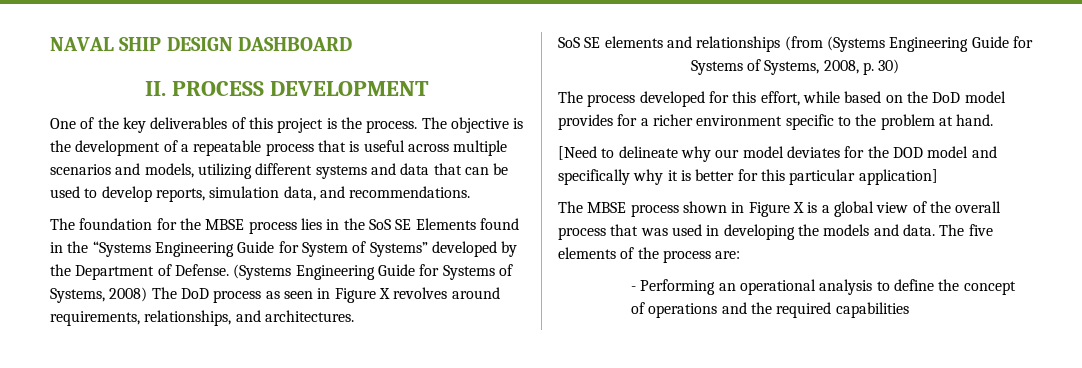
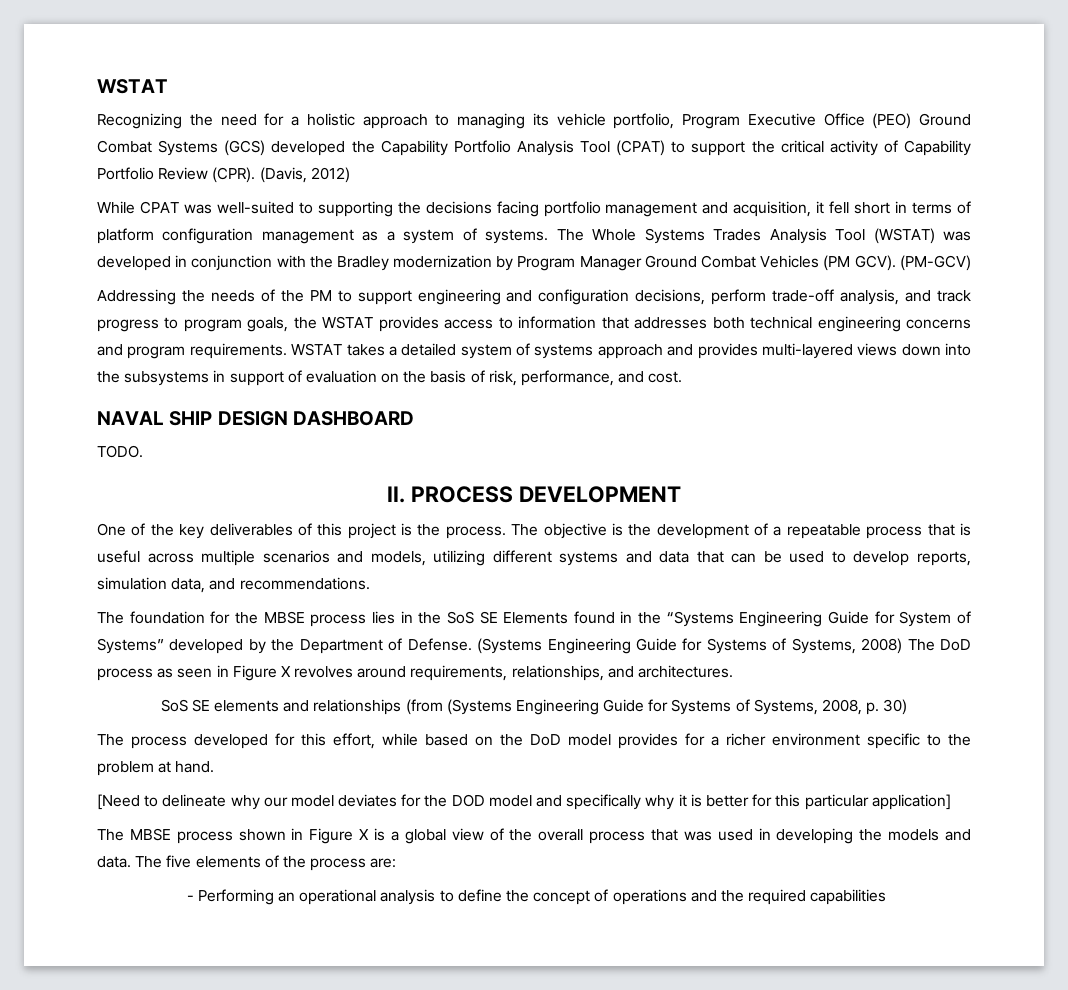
(50, 44) none -> [97,79,168,94] [97,113,971,129] [97,140,971,156] [97,167,350,183] [97,201,972,217] [97,228,972,244] [97,255,971,271] [97,289,971,305] [97,316,971,332] [97,343,971,359] [97,370,683,386] WSTAT // Recognizing the need for a holistic approach to managing its vehicle portfolio, Program Executive Office (PEO) Ground Combat Systems (GCS) developed the Capability Portfolio Analysis Tool (CPAT) to support the critical activity of Capability Portfolio Review (CPR). (Davis, 2012) // While CPAT was well-suited to supporting the decisions facing portfolio management and acquisition, it fell short in terms of platform configuration management as a system of systems. The Whole Systems Trades Analysis Tool (WSTAT) was developed in conjunction with the Bradley modernization by Program Manager Ground Combat Vehicles (PM GCV). (PM-GCV) // Addressing the needs of the PM to support engineering and configuration decisions, perform trade-off analysis, and track progress to program goals, the WSTAT provides access to information that addresses both technical engineering concerns and program requirements. WSTAT takes a detailed system of systems approach and provides multi-layered views down into the subsystems in support of evaluation on the basis of risk, performance, and cost. //
(353, 44) none -> [97,445,143,458] // TODO.

